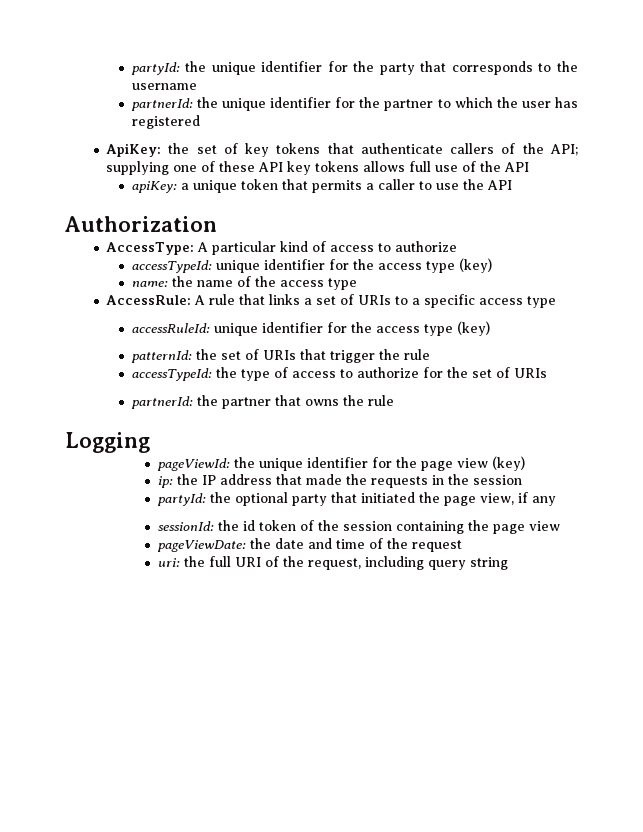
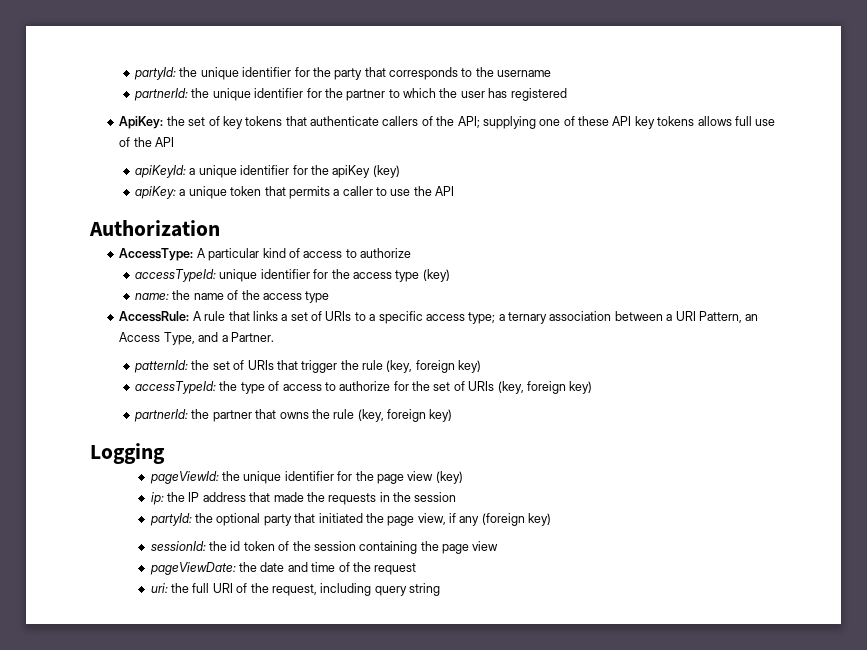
(530, 167) none -> [135,165,400,178] // apiKeyId: a unique identifier for the apiKey (key)
[527,296,557,308] [131,321,490,336] type // accessRuleId: unique identifier for the access type (key) -> [468,311,759,324] [119,332,274,345] type; a ternary association between a URI Pattern, an Access Type, and a Partner.
(430, 354) none -> [386,360,482,373] (key, foreign key)
(547, 373) none -> [497,381,593,394] (key, foreign key)
(394, 400) none -> [357,409,453,422] (key, foreign key)
(556, 501) none -> [481,513,552,526] (foreign key)

